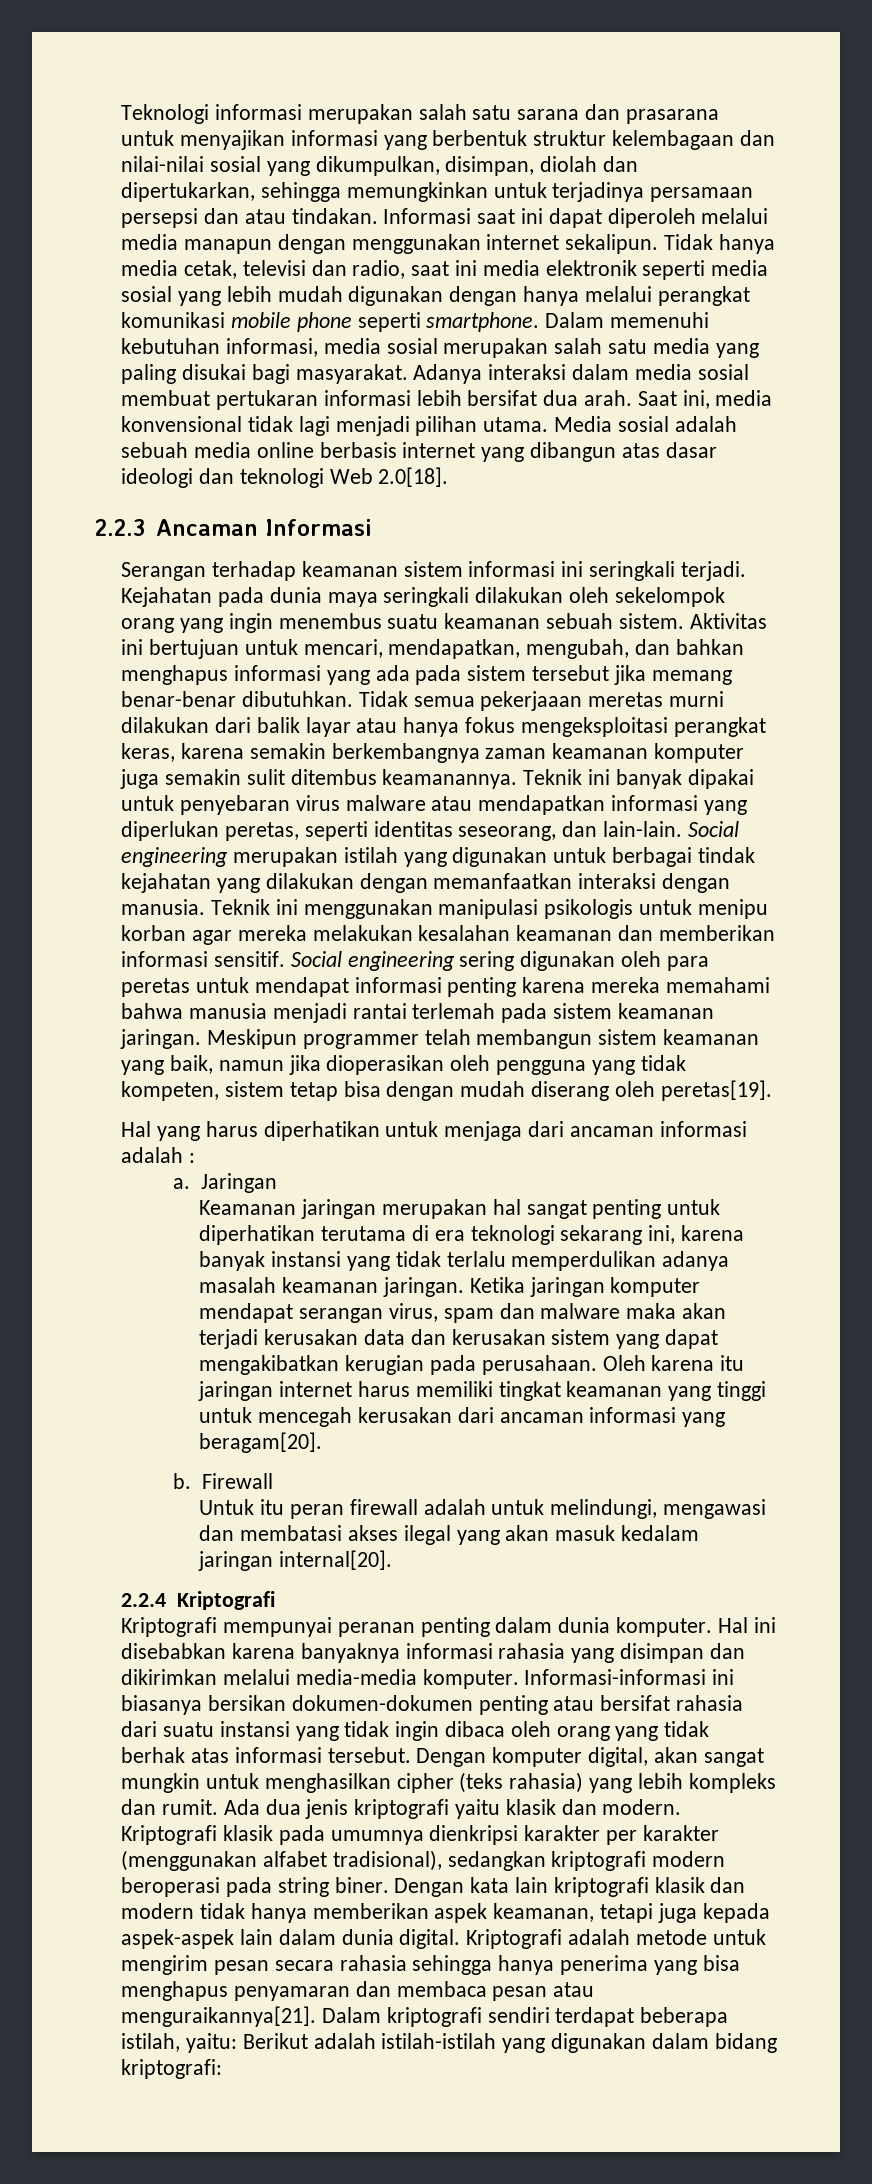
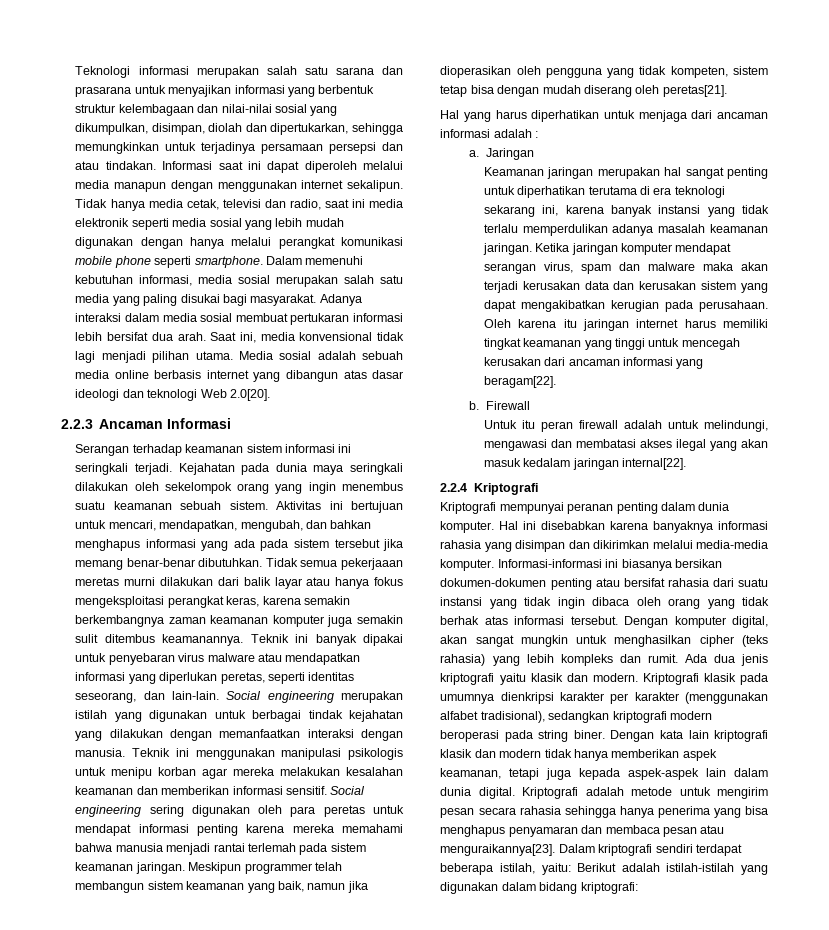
[378,467,449,487] 2.0[18]. -> [229,389,270,401] 2.0[20].
[660,1080,772,1101] peretas[19]. -> [662,85,727,97] peretas[21].
[199,1432,323,1453] beragam[20]. -> [483,376,556,388] beragam[22].
[279,1550,393,1570] internal[20]. -> [621,458,686,470] internal[22].
[121,2006,317,2027] menguraikannya[21]. -> [440,844,556,856] menguraikannya[23].

